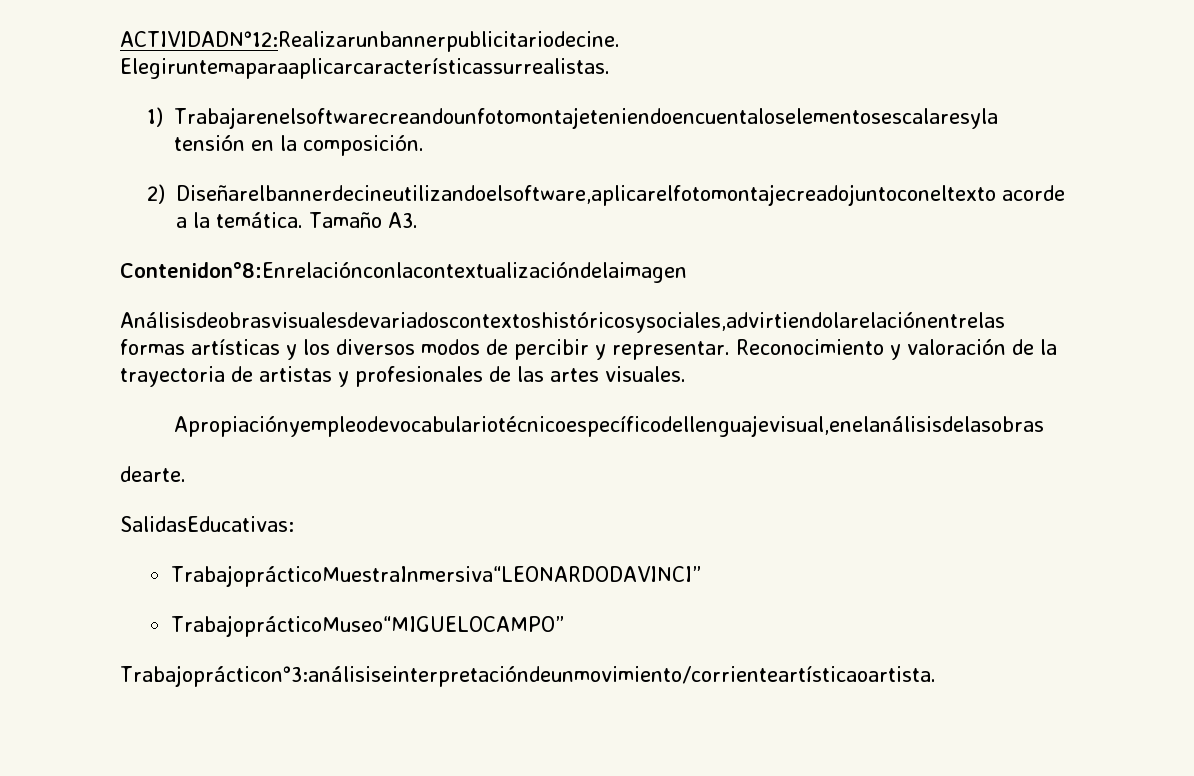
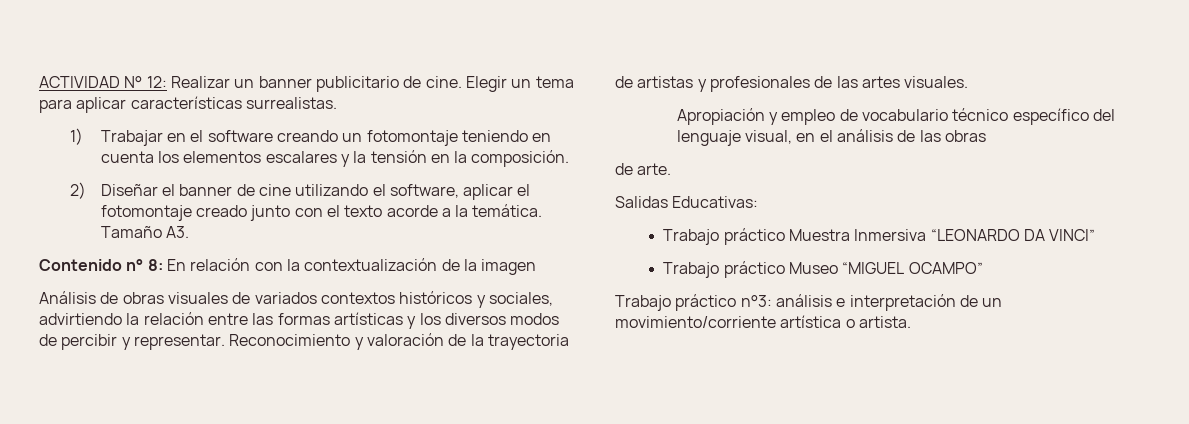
[120,31,620,52] [120,58,610,79] [147,107,999,129] ACTIVIDADN°12:Realizarunbannerpublicitariodecine. Elegiruntemaparaaplicarcaracterísticassurrealistas. // 1) Trabajarenelsoftwarecreandounfotomontajeteniendoencuentaloselementosescalaresyla -> [39,76,574,92] [39,96,337,113] [69,128,552,146] [100,151,367,167] ACTIVIDAD N° 12: Realizar un banner publicitario de cine. Elegir un tema para aplicar características surrealistas. // 1) Trabajar en el software creando un fotomontaje teniendo en cuenta los elementos escalares y la
[176,184,997,206] Diseñarelbannerdecineutilizandoelsoftware,aplicarelfotomontajecreadojuntoconeltexto -> [100,184,531,200] [100,205,383,221] Diseñar el banner de cine utilizando el software, aplicar el fotomontaje creado junto con el texto
[120,261,687,283] [120,312,1005,333] Contenidon°8:Enrelaciónconlacontextualizacióndelaimagen // Análisisdeobrasvisualesdevariadoscontextoshistóricosysociales,advirtiendolarelaciónentrelas -> [39,258,537,275] [39,291,553,308] [39,312,274,325] Contenido n° 8: En relación con la contextualización de la imagen // Análisis de obras visuales de variados contextos históricos y sociales, advirtiendo la relación entre las
[174,415,1045,437] [120,466,186,482] [120,516,294,532] [171,565,702,587] [171,615,565,637] [120,665,936,687] Apropiaciónyempleodevocabulariotécnicoespecíficodellenguajevisual,enelanálisisdelasobras // dearte. // SalidasEducativas: // TrabajoprácticoMuestraInmersiva“LEONARDODAVINCI” // TrabajoprácticoMuseo“MIGUELOCAMPO” // Trabajoprácticon°3:análisiseinterpretacióndeunmovimiento/corrienteartísticaoartista. -> [676,108,1115,125] [676,129,986,146] [615,163,672,175] [615,196,759,208] [663,228,1096,245] [663,261,983,278] [615,294,1003,311] [615,315,911,328] Apropiación y empleo de vocabulario técnico específico del lenguaje visual, en el análisis de las obras // de arte. // Salidas Educativas: // Trabajo práctico Muestra Inmersiva “LEONARDO DA VINCI” // Trabajo práctico Museo “MIGUEL OCAMPO” // Trabajo práctico n°3: análisis e interpretación de un movimiento/corriente artística o artista.

